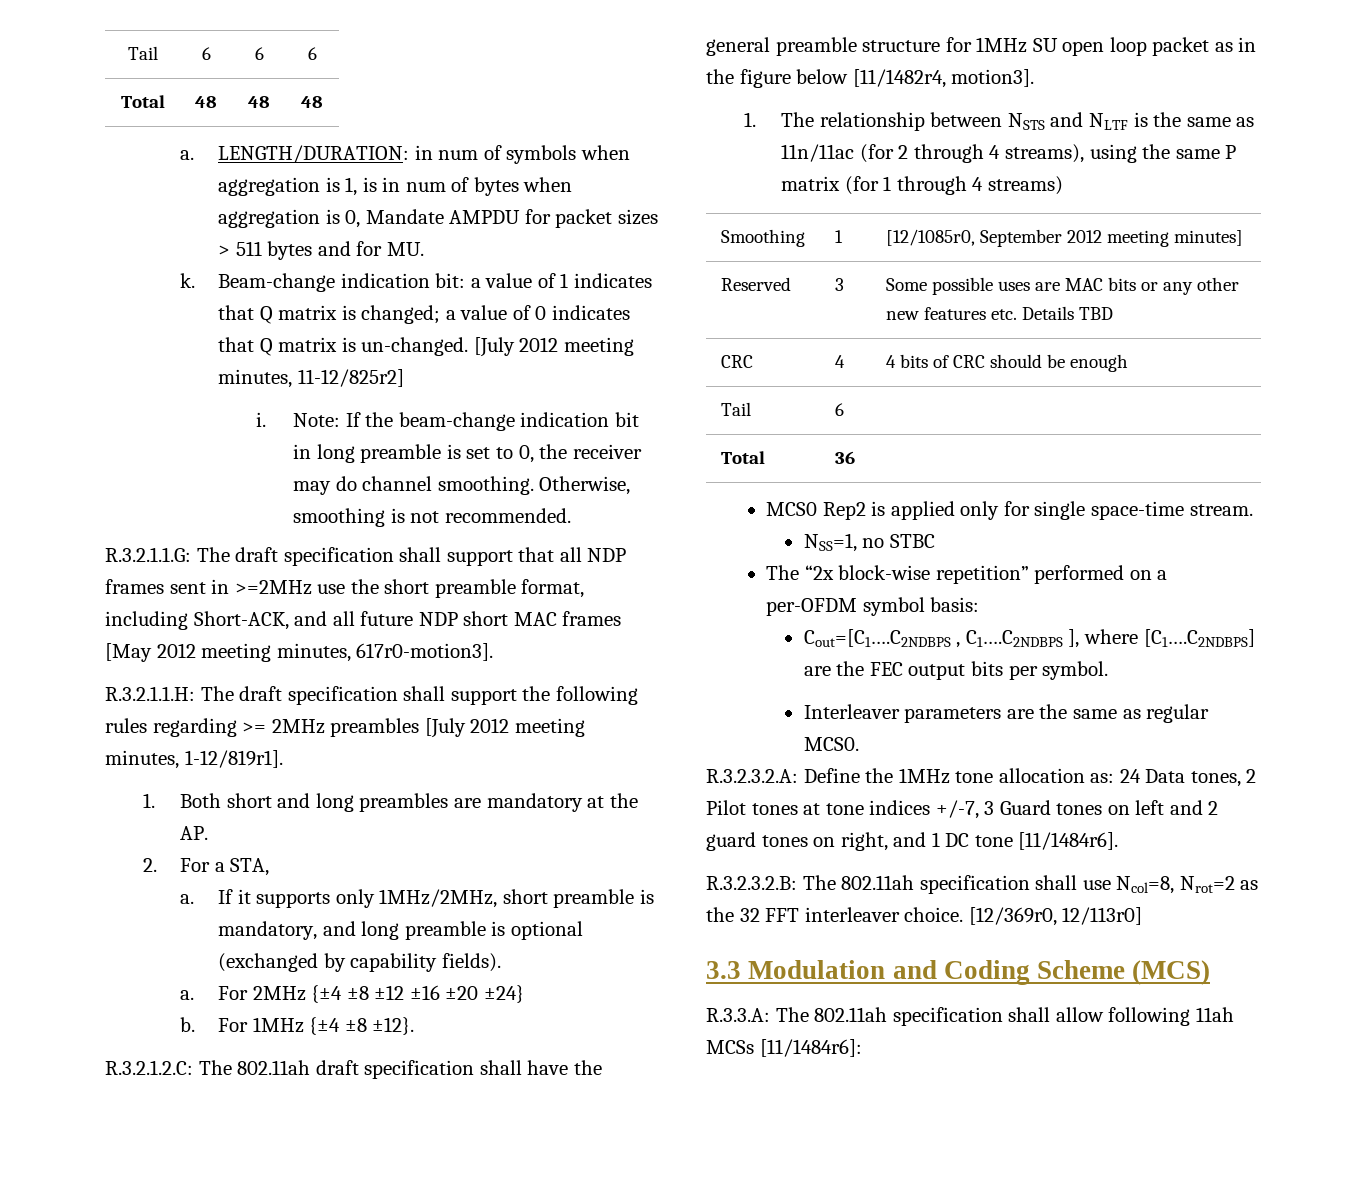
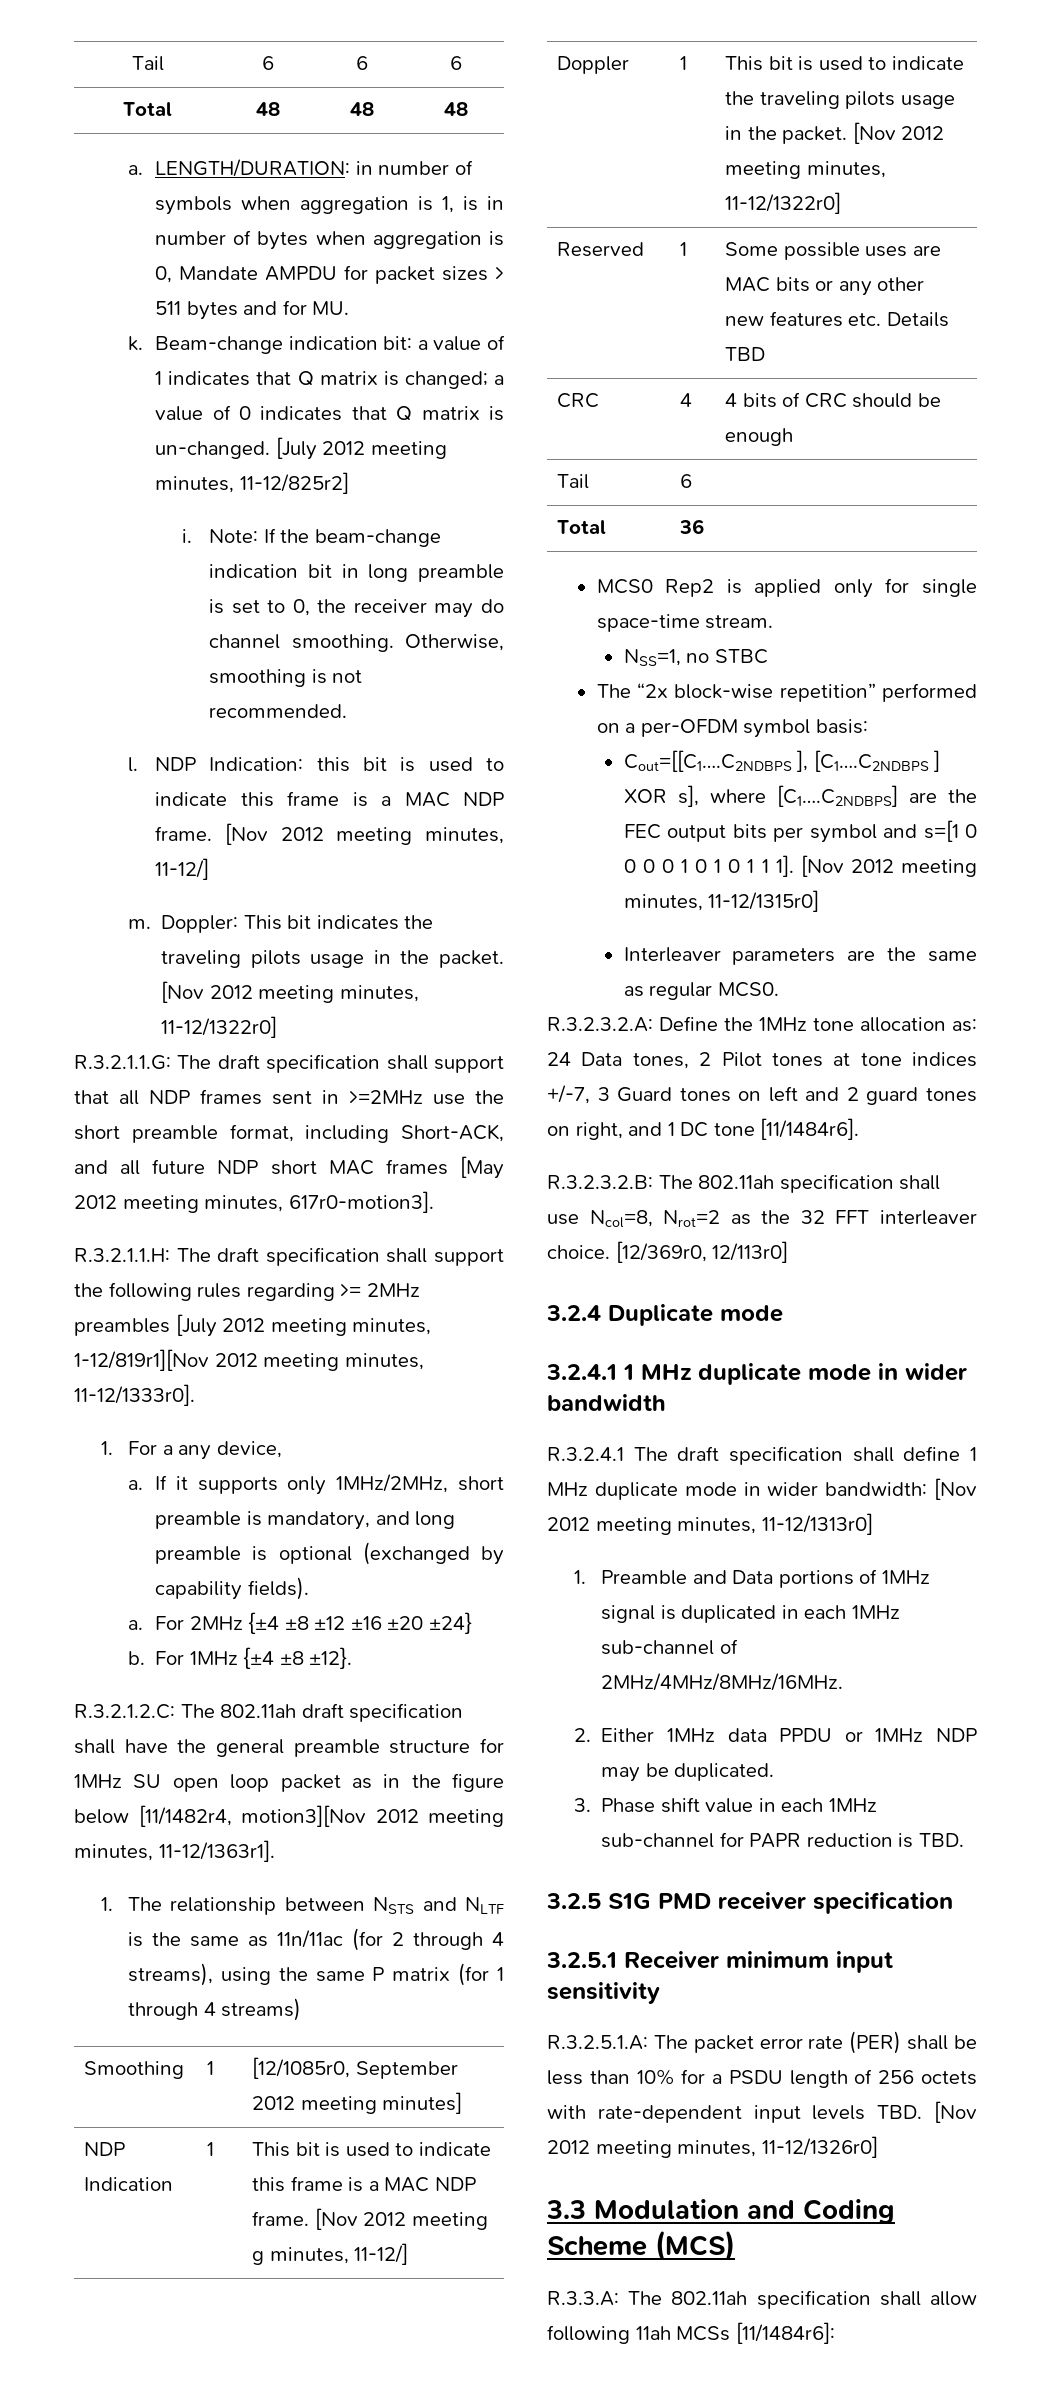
[438,150,479,160] num -> [378,161,450,175] number
[405,182,446,192] num -> [155,231,227,245] number
(571, 515) none -> [128,757,505,772] [155,791,504,807] [155,823,504,845] [155,858,210,880] [128,915,434,933] [161,950,504,968] [161,981,419,1003] [161,1016,278,1038] // l. NDP Indication: this bit is used to indicate this frame is a MAC NDP frame. [Nov 2012 meeting minutes, 11-12/] // m. Doppler: This bit indicates the traveling pilots usage in the packet. [Nov 2012 meeting minutes, 11-12/1322r0]
[184,750,283,768] [142,793,638,812] [180,826,209,840] [142,858,270,876] 1-12/819r1]. // 1. Both short and long preambles are mandatory at the AP. // 2. For a STA, -> [74,1349,424,1371] [74,1384,195,1406] [101,1441,282,1460] 1-12/819r1][Nov 2012 meeting minutes, 11-12/1333r0]. // 1. For a any device,
[951,69,1035,87] motion3]. -> [241,1805,504,1827] [74,1840,275,1862] motion3][Nov 2012 meeting minutes, 11-12/1363r1].
(1243, 238) none -> [84,2142,126,2156] [84,2177,174,2191] [207,2142,215,2156] [252,2142,491,2157] [252,2176,476,2192] [252,2208,488,2230] [252,2243,409,2265] [557,56,630,74] [680,56,688,70] [725,56,964,71] [725,91,955,109] [725,122,945,144] [725,161,886,179] [725,192,842,214] // NDP Indication | 1 | This bit is used to indicate this frame is a MAC NDP frame. [Nov 2012 meeting g minutes, 11-12/] // Doppler | 1 | This bit is used to indicate the traveling pilots usage in the packet. [Nov 2012 meeting minutes, 11-12/1322r0]
[834,278,844,291] 3 -> [680,242,688,256] 1
[803,629,1080,648] Cout=[C1….C2NDBPS , C1….C2NDBPS ], -> [623,750,941,772] [623,785,699,807] Cout=[[C1….C2NDBPS ], [C1….C2NDBPS ] XOR s],
[1042,661,1109,680] symbol. -> [809,820,977,843] [623,855,977,877] [623,890,820,912] symbol and s=[1 0 0 0 0 1 0 1 0 1 1 1]. [Nov 2012 meeting minutes, 11-12/1315r0]
(1143, 916) none -> [546,1304,783,1326] [546,1363,967,1385] [547,1394,665,1411] [547,1446,977,1465] [547,1478,977,1500] [547,1513,873,1535] [574,1569,930,1588] [601,1605,900,1623] [601,1639,738,1655] [601,1673,844,1691] [574,1728,977,1742] [601,1763,775,1782] [574,1797,877,1813] [601,1832,964,1848] [546,1892,953,1914] [546,1951,893,1973] [547,1982,660,2004] [547,2031,977,2054] [547,2069,977,2088] [547,2101,977,2123] [547,2136,878,2158] // 3.2.4 Duplicate mode // 3.2.4.1 1 MHz duplicate mode in wider bandwidth // R.3.2.4.1 The draft specification shall define 1 MHz duplicate mode in wider bandwidth: [Nov 2012 meeting minutes, 11-12/1313r0] // 1. Preamble and Data portions of 1MHz signal is duplicated in each 1MHz sub-channel of 2MHz/4MHz/8MHz/16MHz. // 2. Either 1MHz data PPDU or 1MHz NDP may be duplicated. // 3. Phase shift value in each 1MHz sub-channel for PAPR reduction is TBD. // 3.2.5 S1G PMD receiver specification // 3.2.5.1 Receiver minimum input sensitivity // R.3.2.5.1.A: The packet error rate (PER) shall be less than 10% for a PSDU length of 256 octets with rate-dependent input levels TBD. [Nov 2012 meeting minutes, 11-12/1326r0]

